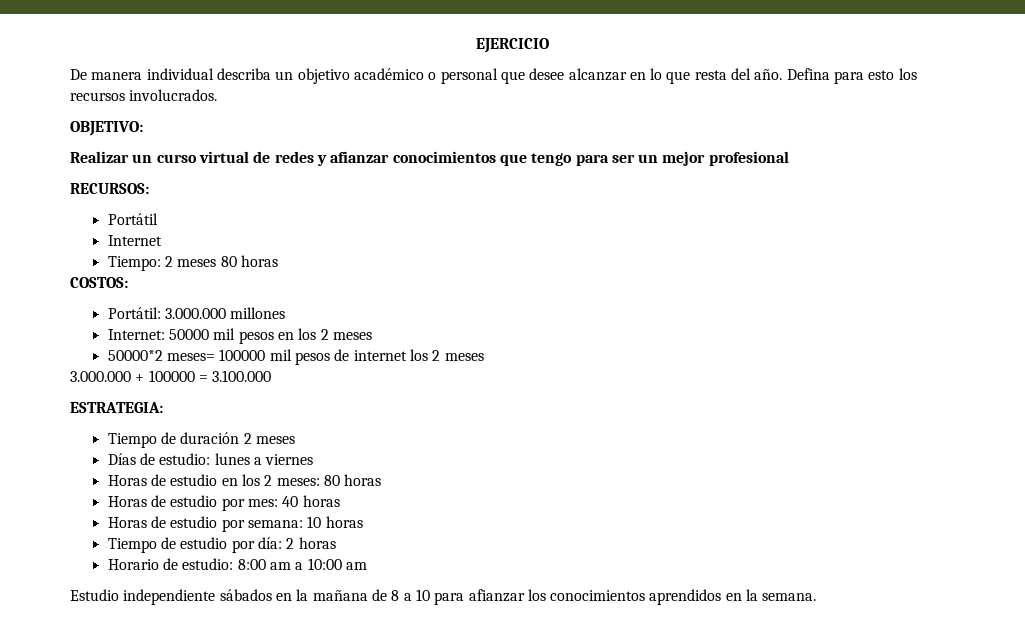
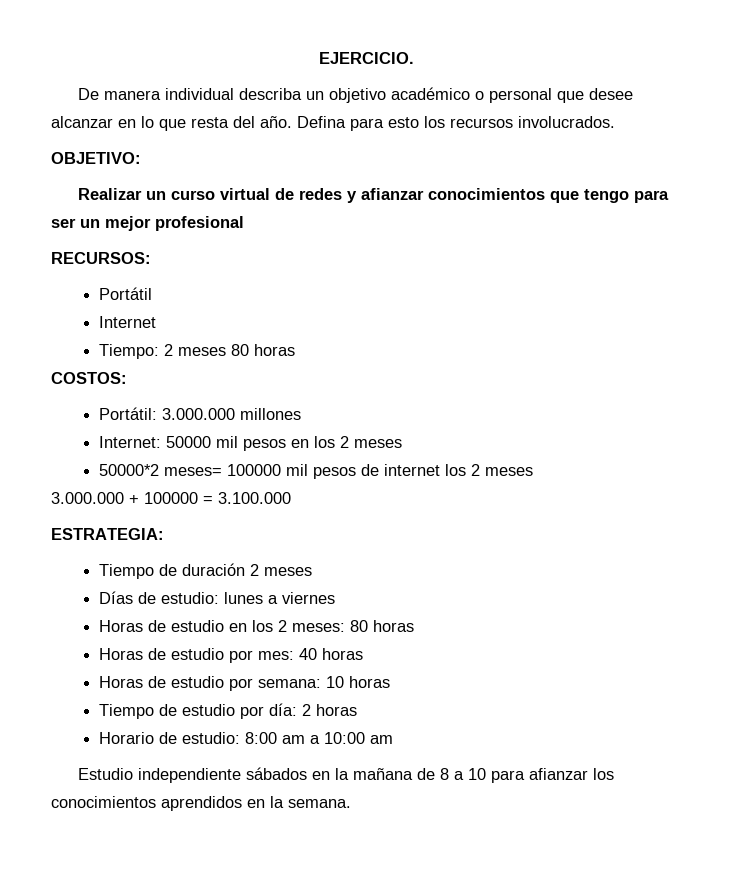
[476,38,549,53] EJERCICIO -> [318,52,414,64] EJERCICIO.

